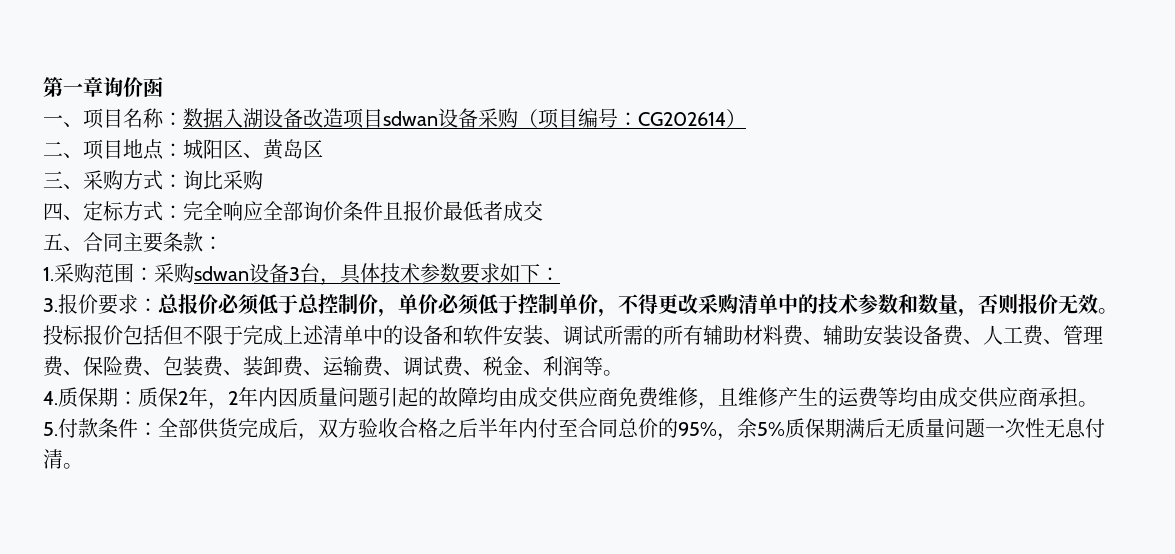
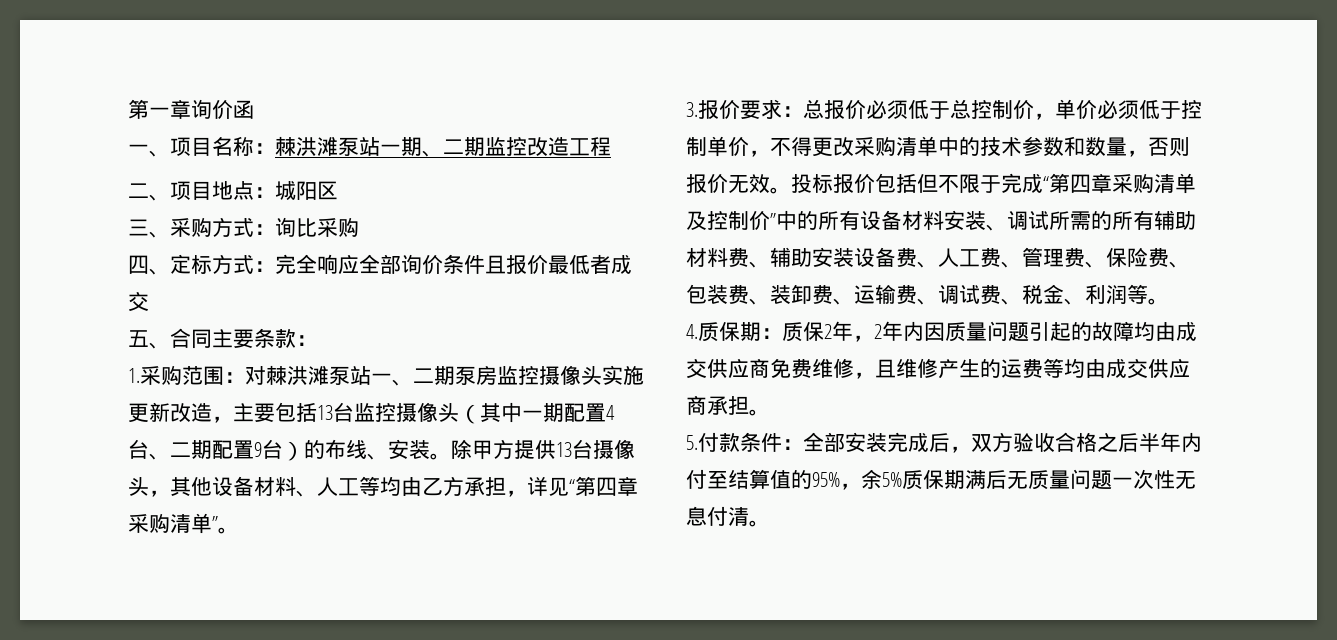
[183,108,746,129] 数据入湖设备改造项目sdwan设备采购（项目编号：CG202614） -> [275,136,611,157] 棘洪滩泵站一期、二期监控改造工程
[243,139,323,160] 、黄岛区 -> (338, 190) none
[154,263,560,286] 采购sdwan设备3台，具体技术参数要求如下： -> [245,365,644,386] [128,402,615,424] [128,439,635,461] [128,476,638,497] [128,513,239,534] 对棘洪滩泵站一、二期泵房监控摄像头实施更新改造，主要包括13台监控摄像头（其中一期配置4台、二期配置9台）的布线、安装。除甲方提供13台摄像头，其他设备材料、人工等均由乙方承担，详见“第四章采购清单”。
[283,325,503,345] 上述清单中的设备和软件 -> [1043,173,1196,194] [686,210,944,231] “第四章采购清单及控制价”中的所有设备材料
[198,418,240,439] 供货 -> [845,432,887,452] 安装
[578,418,658,438] 合同总价 -> [728,469,791,489] 结算值

